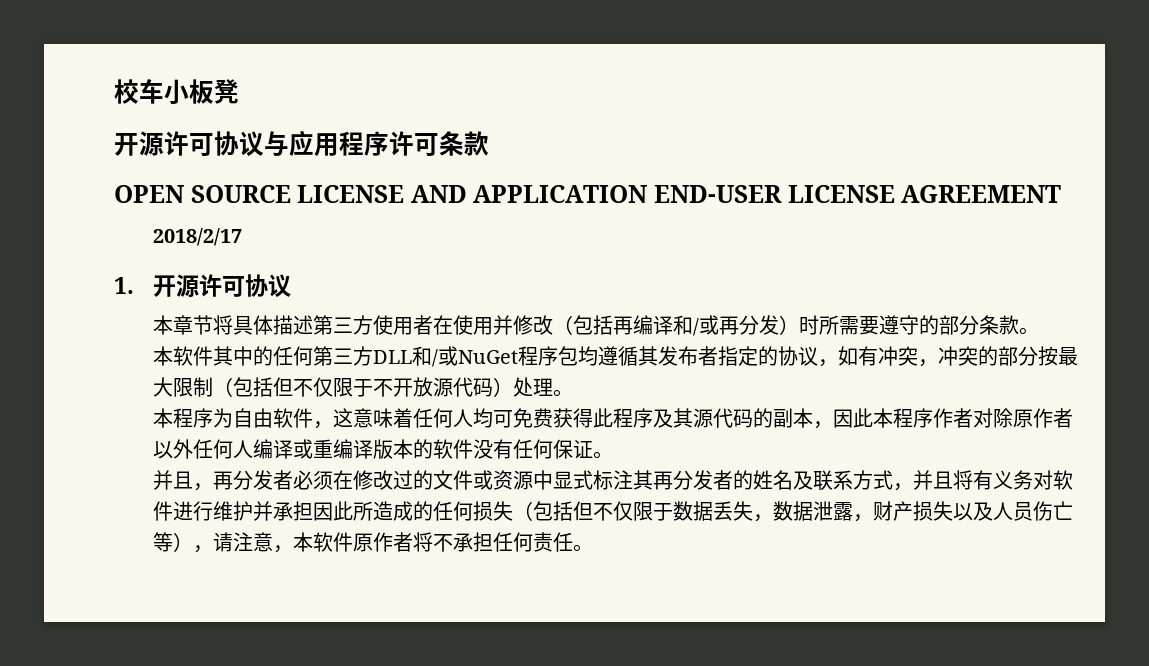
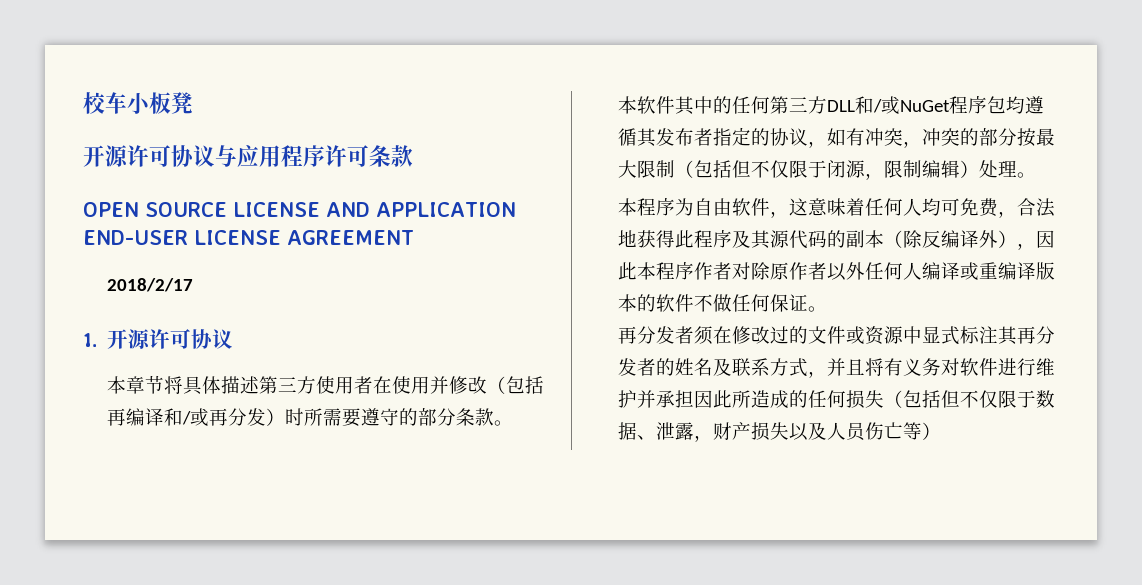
[373,377,494,397] 不开放源代码 -> [827,160,961,180] 闭源，限制编辑
(554, 418) none -> [998,198,1056,218] [618,230,638,247] ，合法地
(814, 418) none -> [884,230,1018,248] （除反编译外）
[473,439,514,459] 没有 -> [694,294,733,312] 不做
[153,470,314,491] 并且，再分发者必 -> [618,326,695,344] 再分发者
[713,501,814,522] 丢失，数据 -> [637,435,657,440] 、
[193,532,594,553] ，请注意，本软件原作者将不承担任何责任。 -> (942, 431) none

